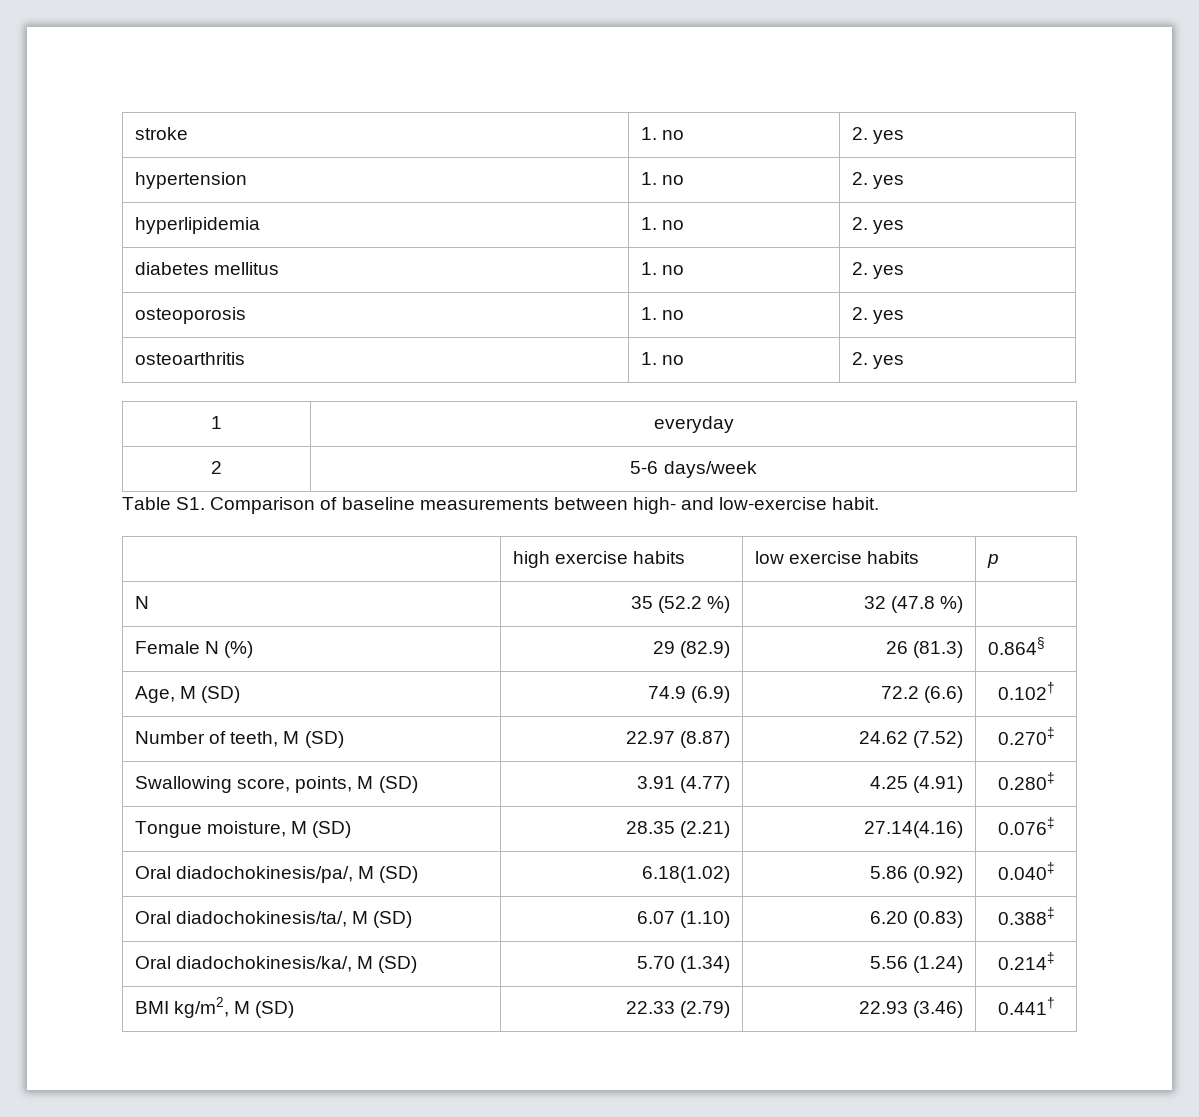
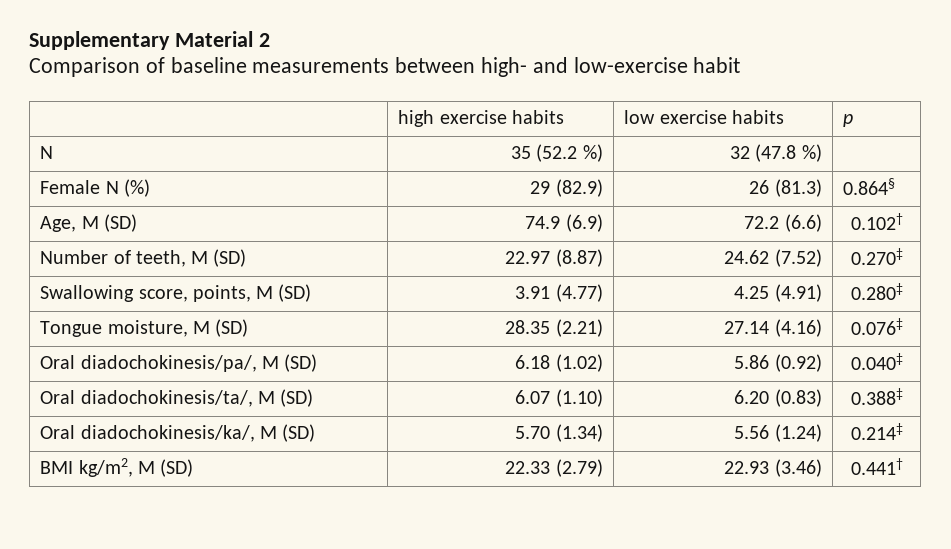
[135,127,189,140] [641,127,685,140] [852,127,905,144] [135,172,248,189] [641,172,685,185] [852,172,905,189] [135,217,261,234] [641,217,685,230] [852,217,905,234] [135,262,280,275] [641,262,685,275] [852,262,905,279] [135,307,247,324] [641,307,685,320] [852,307,905,324] [135,352,246,365] [641,352,685,365] [852,352,905,369] [211,416,222,429] [653,416,734,433] [211,461,222,474] [630,461,757,478] [122,497,206,510] stroke | 1. no | 2. yes // hypertension | 1. no | 2. yes // hyperlipidemia | 1. no | 2. yes // diabetes mellitus | 1. no | 2. yes // osteoporosis | 1. no | 2. yes // osteoarthritis | 1. no | 2. yes // 1 | everyday // 2 | 5-6 days/week // Table S1. -> [29,31,270,50] Supplementary Material 2 //
[832,497,880,510] habit. -> [693,57,741,73] habit
[863,821,963,838] 27.14(4.16) -> [724,319,822,337] 27.14 (4.16)
[641,866,730,883] 6.18(1.02) -> [515,354,603,372] 6.18 (1.02)

